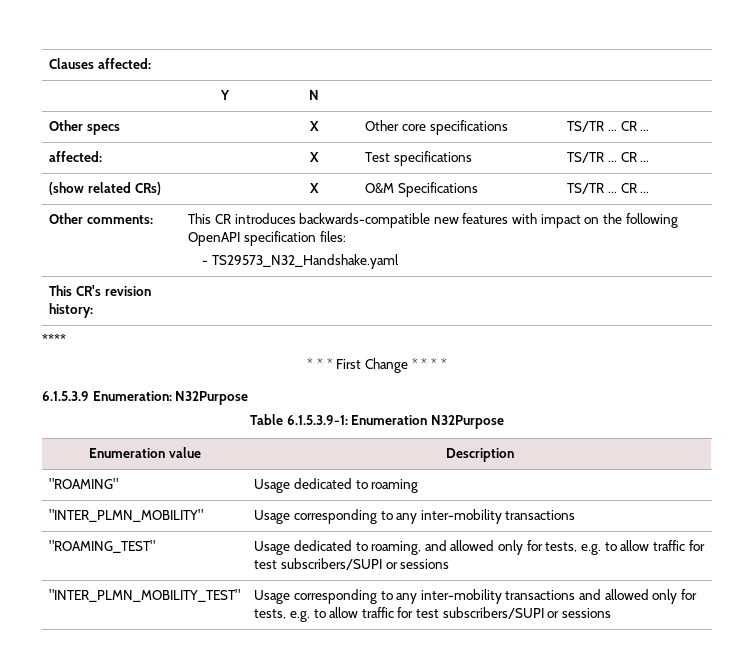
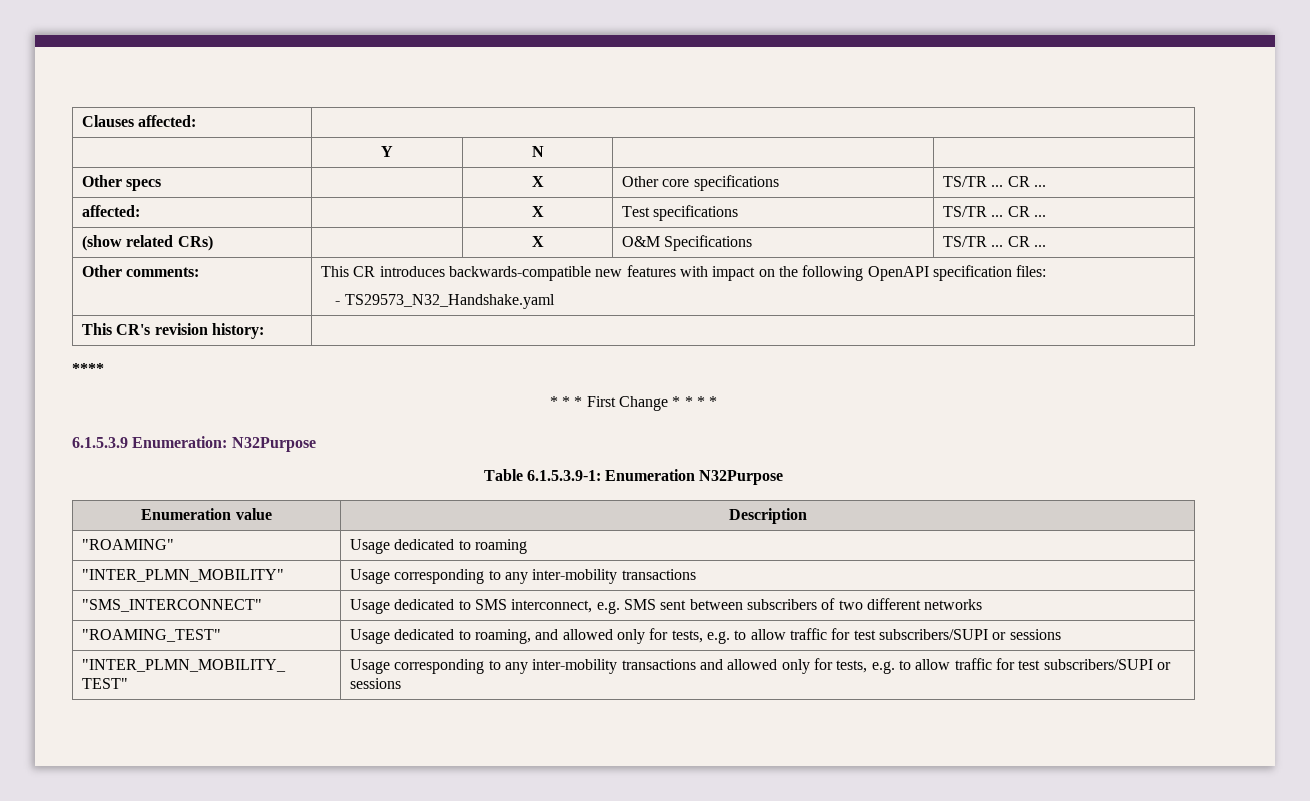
(576, 515) none -> [82,599,263,612] [350,598,983,614] // "SMS_INTERCONNECT" | Usage dedicated to SMS interconnect, e.g. SMS sent between subscribers of two different networks

